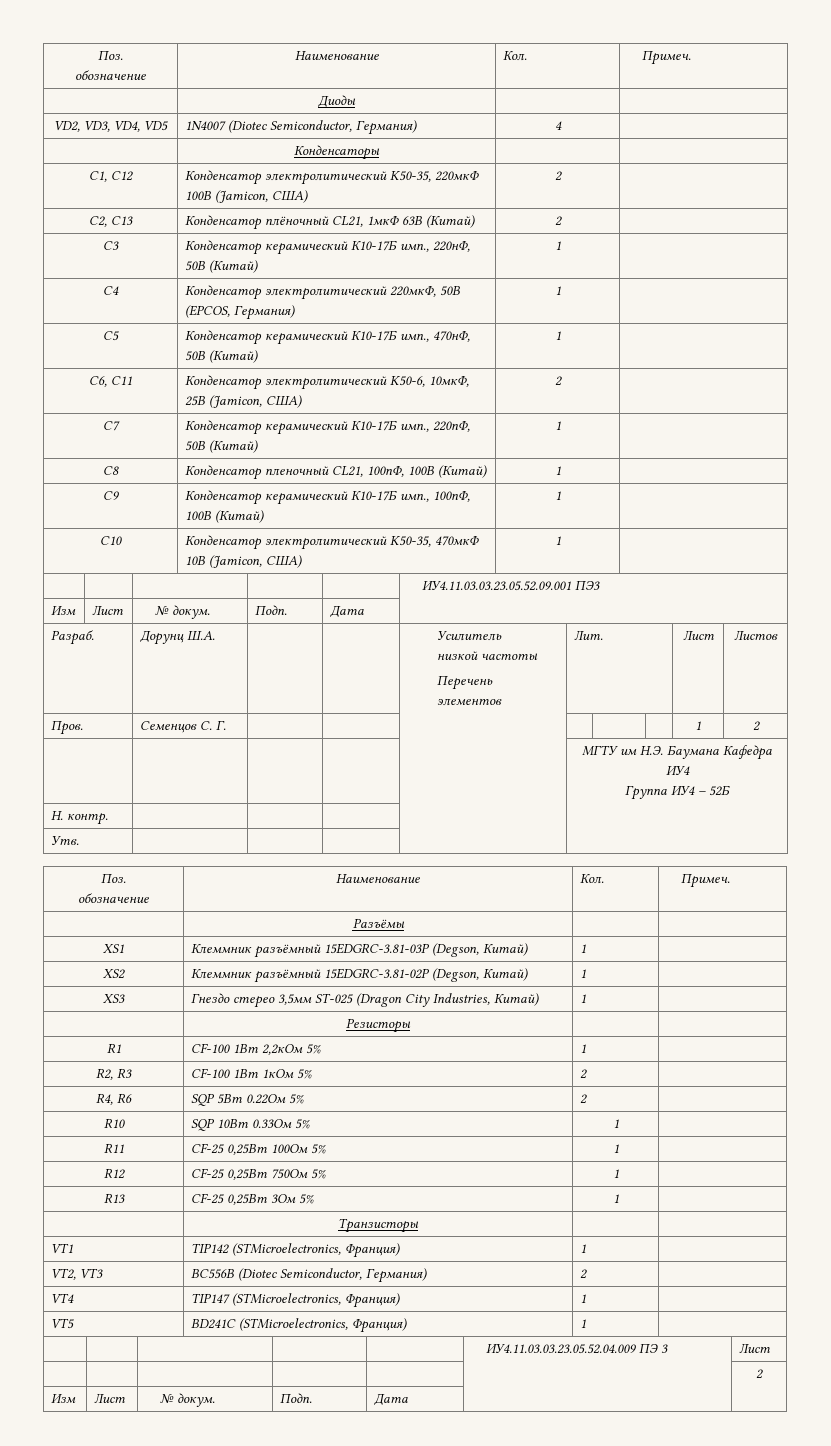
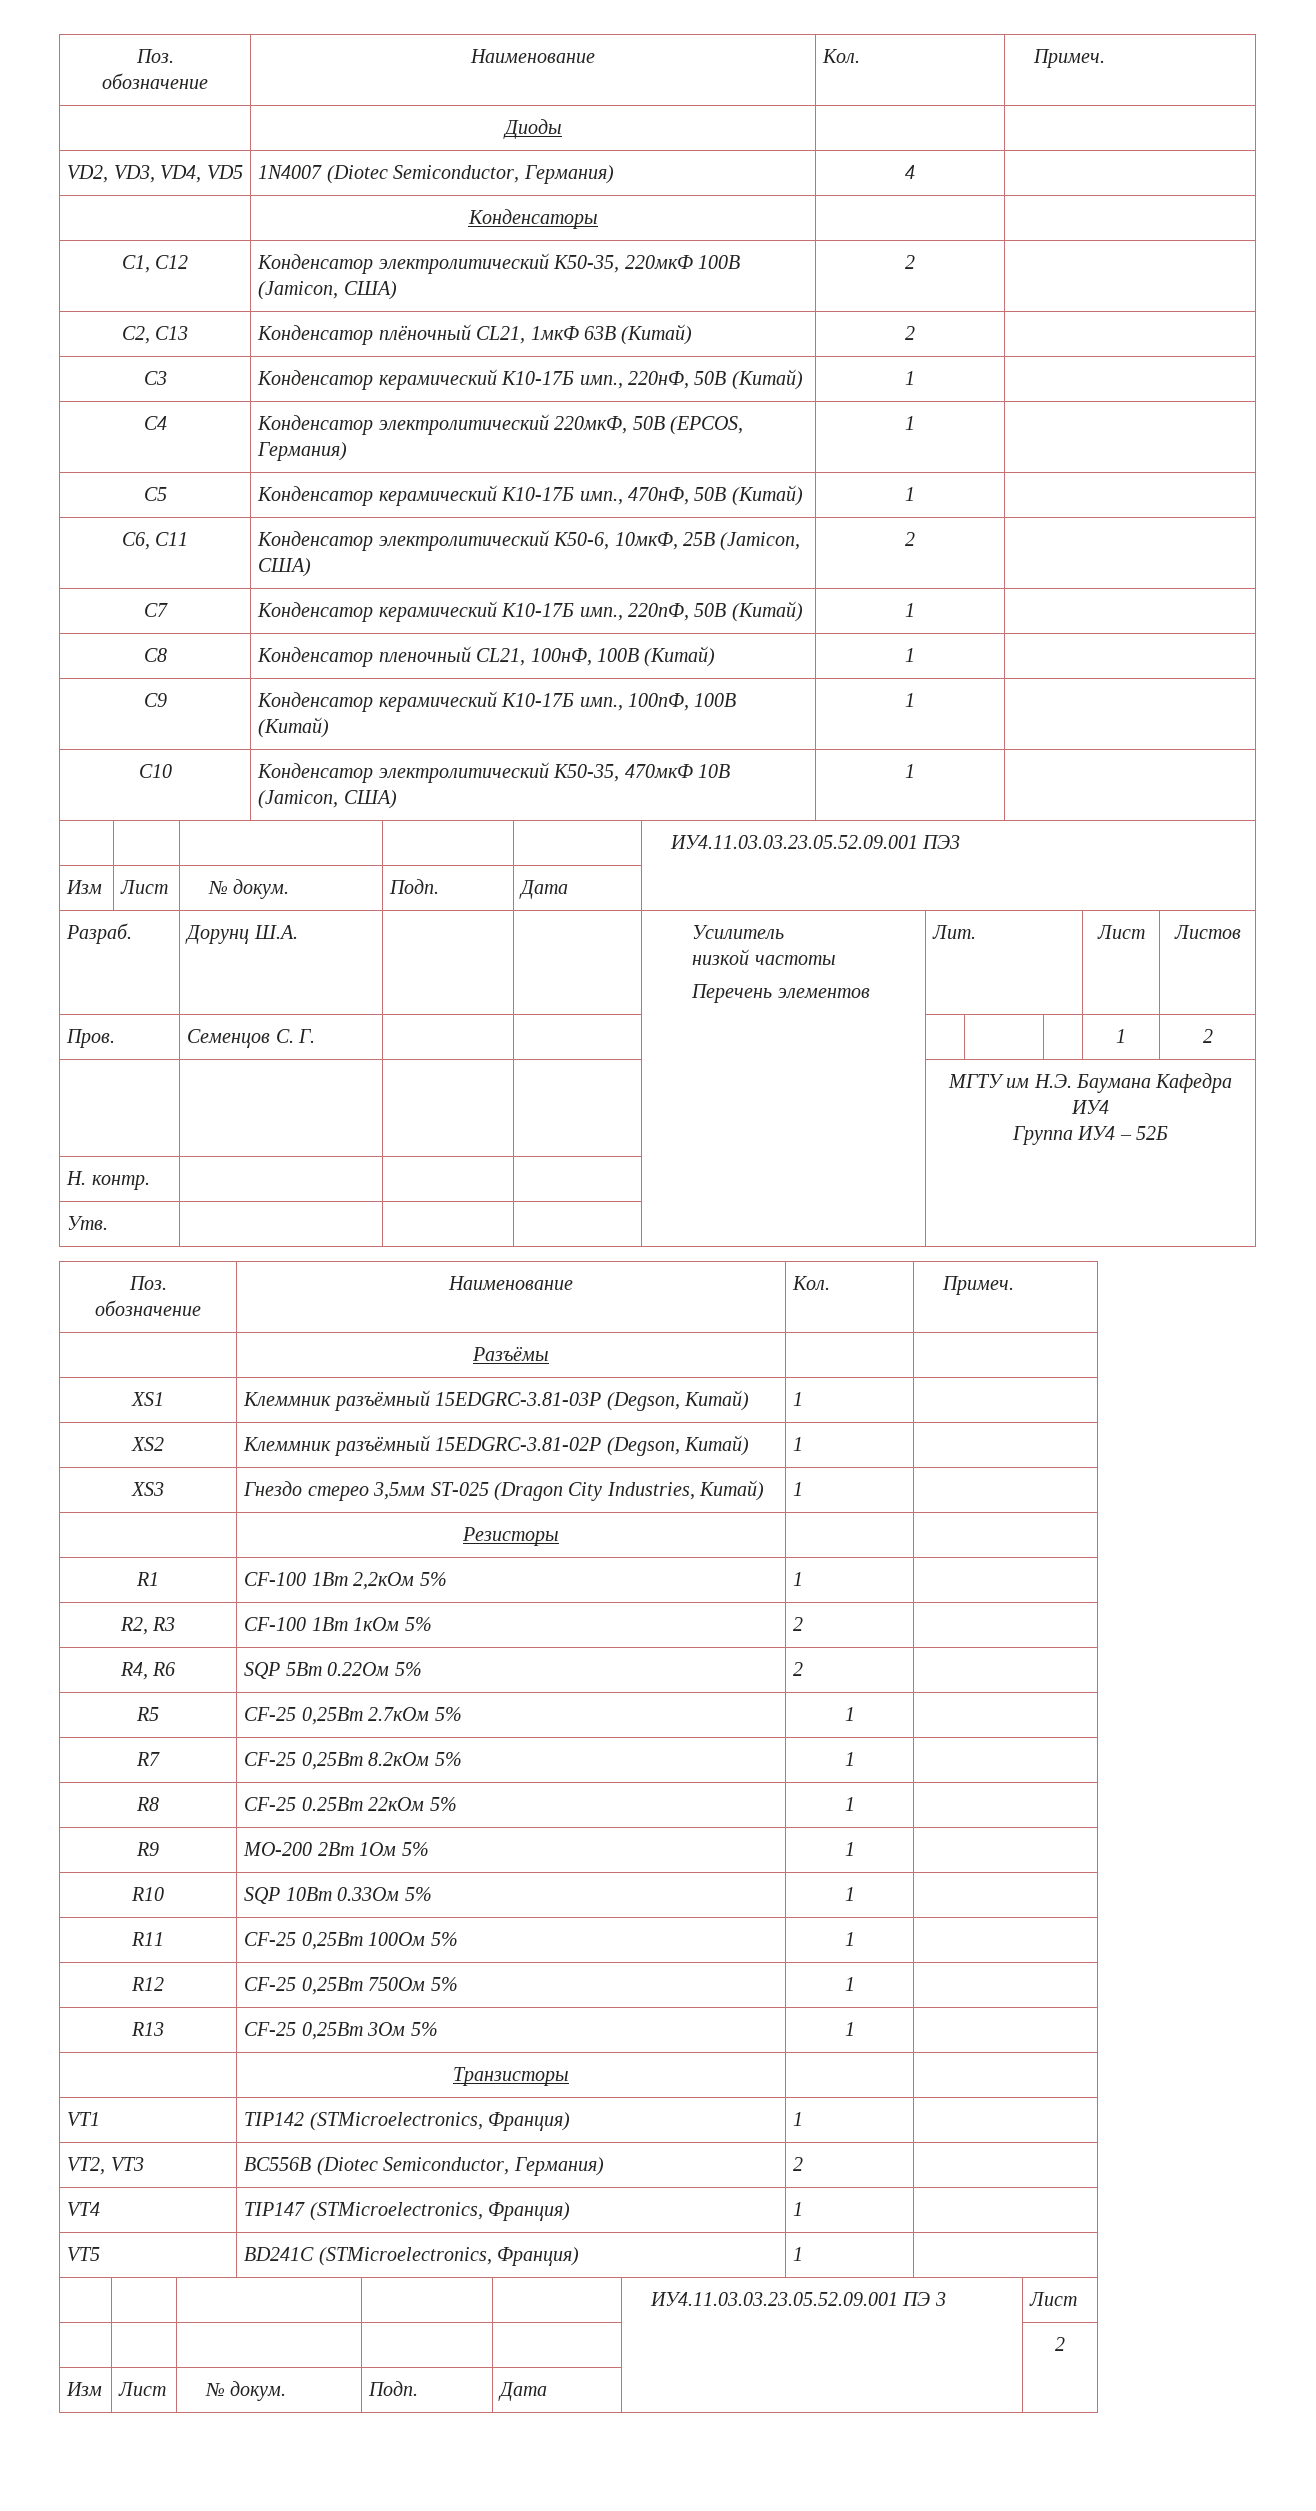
[367,466,405,477] 100пФ, -> [530,648,592,666] 100нФ,
(589, 1099) none -> [136,1707,159,1721] [244,1707,462,1725] [844,1707,855,1721] [136,1752,160,1766] [244,1752,462,1770] [844,1752,855,1766] [136,1797,159,1811] [244,1797,457,1811] [844,1797,855,1811] [136,1842,159,1856] [243,1842,429,1856] [844,1842,855,1856] // R5 | CF-25 0,25Вт 2.7кОм 5% | 1 | // R7 | CF-25 0,25Вт 8.2кОм 5% | 1 | // R8 | CF-25 0.25Вт 22кОм 5% | 1 | // R9 | MO-200 2Вт 1Ом 5% | 1 |
[486,1344,638,1354] ИУ4.11.03.03.23.05.52.04.009 -> [649,2292,898,2306] ИУ4.11.03.03.23.05.52.09.001

